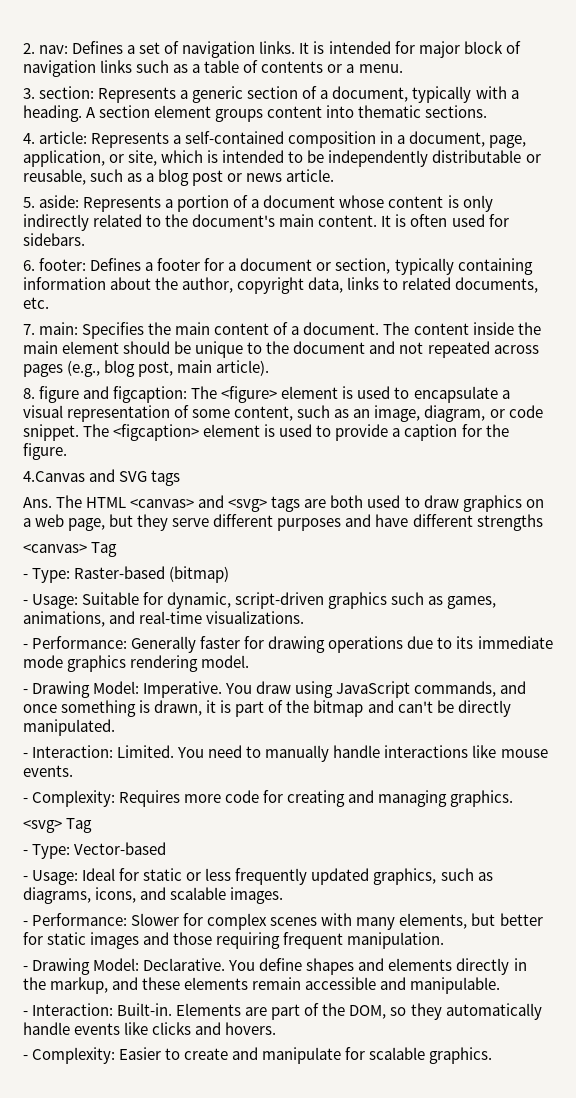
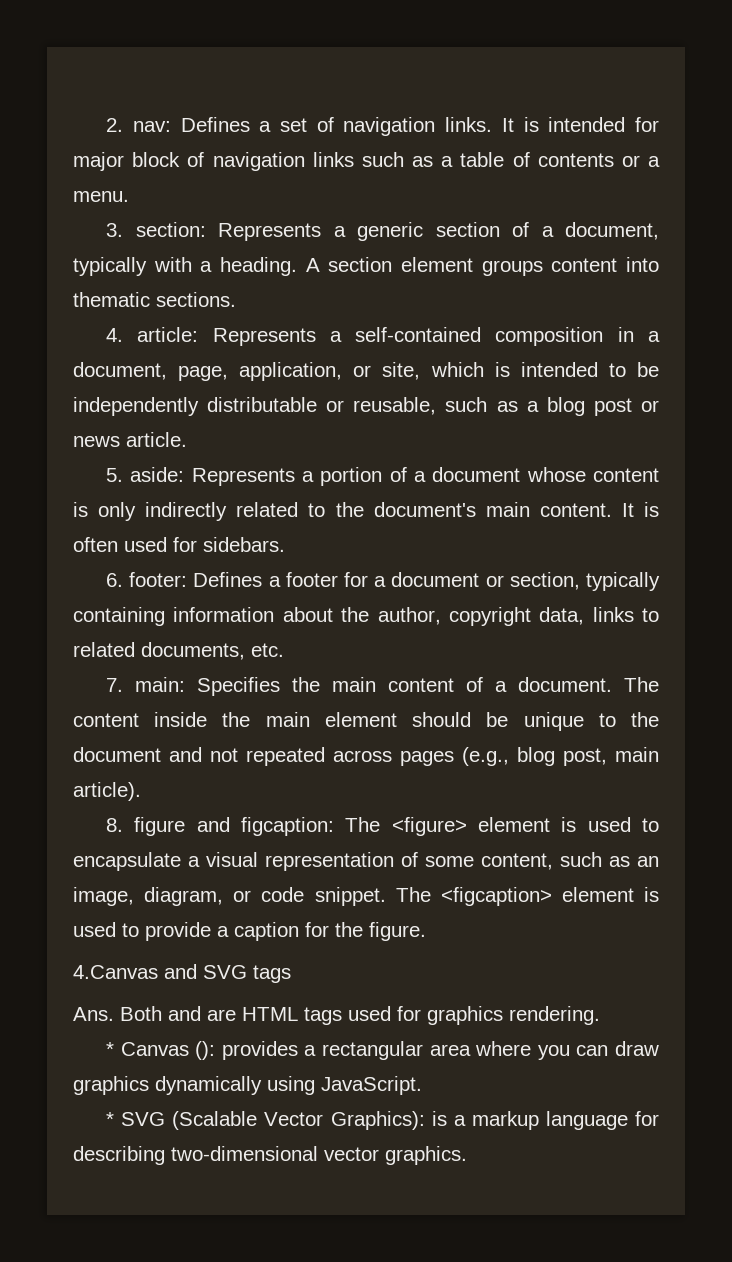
[56,495,544,512] [23,514,543,531] [23,542,118,557] [23,566,230,583] [23,592,497,609] [23,611,305,627] [23,636,553,653] [23,655,250,672] [23,681,527,698] [23,700,511,717] [23,719,115,736] [23,745,548,762] [23,765,73,777] [23,790,514,807] [23,818,93,833] [23,842,167,859] [23,868,493,885] [23,887,284,904] [23,913,543,930] [23,932,445,949] [23,958,527,975] [23,977,501,994] [23,1003,542,1020] [23,1022,277,1035] [23,1047,426,1064] The HTML <canvas> and <svg> tags are both used to draw graphics on a web page, but they serve different purposes and have different strengths // <canvas> Tag // - Type: Raster-based (bitmap) // - Usage: Suitable for dynamic, script-driven graphics such as games, animations, and real-time visualizations. // - Performance: Generally faster for drawing operations due to its immediate mode graphics rendering model. // - Drawing Model: Imperative. You draw using JavaScript commands, and once something is drawn, it is part of the bitmap and can't be directly manipulated. // - Interaction: Limited. You need to manually handle interactions like mouse events. // - Complexity: Requires more code for creating and managing graphics. // <svg> Tag // - Type: Vector-based // - Usage: Ideal for static or less frequently updated graphics, such as diagrams, icons, and scalable images. // - Performance: Slower for complex scenes with many elements, but better for static images and those requiring frequent manipulation. // - Drawing Model: Declarative. You define shapes and elements directly in the markup, and these elements remain accessible and manipulable. // - Interaction: Built-in. Elements are part of the DOM, so they automatically handle events like clicks and hovers. // - Complexity: Easier to create and manipulate for scalable -> [120,1006,600,1025] [106,1041,659,1060] [73,1076,422,1095] [106,1111,659,1130] [73,1146,379,1165] Both and are HTML tags used for graphics rendering. // * Canvas (): provides a rectangular area where you can draw graphics dynamically using JavaScript. // * SVG (Scalable Vector Graphics): is a markup language for describing two-dimensional vector

